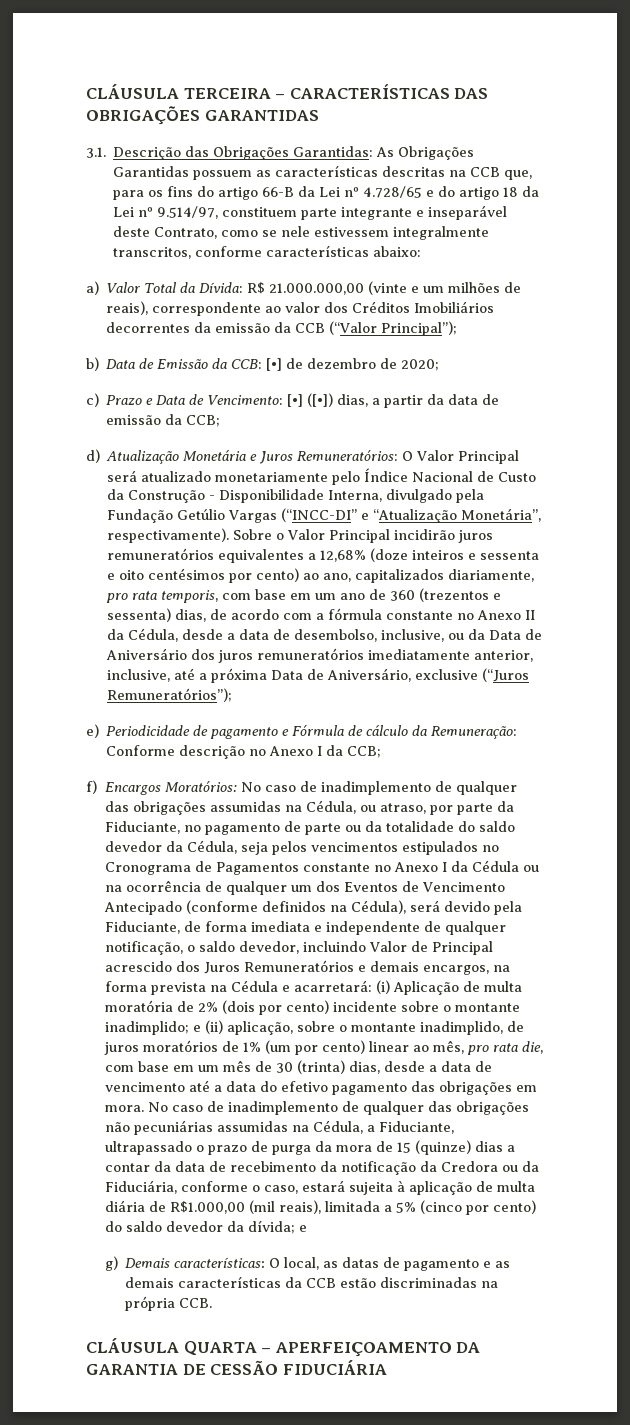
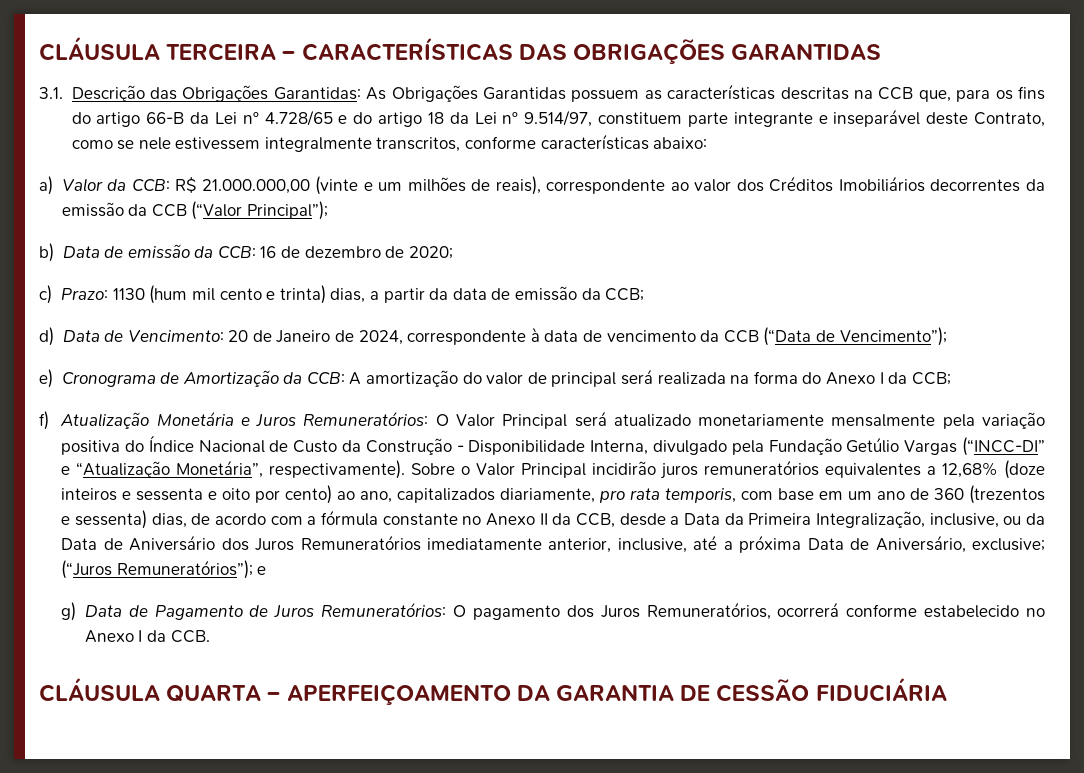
[144,282,244,293] Total da Dívida: -> [107,179,170,191] da CCB:
[157,358,283,371] Emissão da CCB: [•] -> [127,244,277,258] emissão da CCB: 16
[106,393,334,407] Prazo e Data de Vencimento: [•] ([•]) -> [61,285,326,304] Prazo: 1130 (hum mil cento e trinta)
(100, 456) none -> [62,327,947,346] [39,369,951,388] [39,411,49,430] Data de Vencimento: 20 de Janeiro de 2024, correspondente à data de vencimento da CCB (“Data de Vencimento”); // e) Cronograma de Amortização da CCB: A amortização do valor de principal será realizada na forma do Anexo I da CCB; // f)
[332,471,361,485] pelo -> [831,412,1045,429] [61,440,145,455] mensalmente pela variação positiva do
[148,568,226,580] centésimos -> (251, 494) none
[128,628,378,642] Cédula, desde a data de desembolso, -> [575,511,925,528] CCB, desde a Data da Primeira Integralização,
[218,648,365,663] juros remuneratórios -> [255,535,421,551] Juros Remuneratórios
[415,669,479,680] exclusive -> [971,538,1045,551] exclusive;
[86,724,518,739] [106,745,382,759] [86,780,518,795] [105,800,515,815] [105,821,516,835] [105,840,500,855] [105,860,540,875] [105,880,506,895] [104,900,523,915] [105,921,507,935] [105,941,494,955] [105,960,511,975] [105,980,523,995] [105,1000,521,1015] [105,1020,525,1035] [104,1040,544,1055] [105,1060,493,1074] [105,1080,538,1095] [105,1101,530,1115] [105,1120,455,1135] [105,1140,516,1155] [105,1161,540,1175] [105,1180,536,1195] [105,1200,537,1215] [105,1220,308,1234] [105,1256,511,1271] [125,1276,499,1288] [125,1296,176,1311] // e) Periodicidade de pagamento e Fórmula de cálculo da Remuneração: Conforme descrição no Anexo I da CCB; // f) Encargos Moratórios: No caso de inadimplemento de qualquer das obrigações assumidas na Cédula, ou atraso, por parte da Fiduciante, no pagamento de parte ou da totalidade do saldo devedor da Cédula, seja pelos vencimentos estipulados no Cronograma de Pagamentos constante no Anexo I da Cédula ou na ocorrência de qualquer um dos Eventos de Vencimento Antecipado (conforme definidos na Cédula), será devido pela Fiduciante, de forma imediata e independente de qualquer notificação, o saldo devedor, incluindo Valor de Principal acrescido dos Juros Remuneratórios e demais encargos, na forma prevista na Cédula e acarretará: (i) Aplicação de multa moratória de 2% (dois por cento) incidente sobre o montante inadimplido; e (ii) aplicação, sobre o montante inadimplido, de juros moratórios de 1% (um por cento) linear ao mês, pro rata die, com base em um mês de 30 (trinta) dias, desde a data de vencimento até a data do efetivo pagamento das obrigações em mora. No caso de inadimplemento de qualquer das obrigações não pecuniárias assumidas na Cédula, a Fiduciante, ultrapassado o prazo de purga da mora de 15 (quinze) dias a contar da data de recebimento da notificação da Credora ou da Fiduciária, conforme o caso, estará sujeita à aplicação de multa diária de R$1.000,00 (mil reais), limitada a 5% (cinco por cento) do saldo devedor da dívida; e // g) Demais características: O local, as datas de pagamento e as demais características da CCB estão discriminadas na própria -> [257,566,267,575] [61,602,1045,621] [84,630,166,643] e // g) Data de Pagamento de Juros Remuneratórios: O pagamento dos Juros Remuneratórios, ocorrerá conforme estabelecido no Anexo I da

